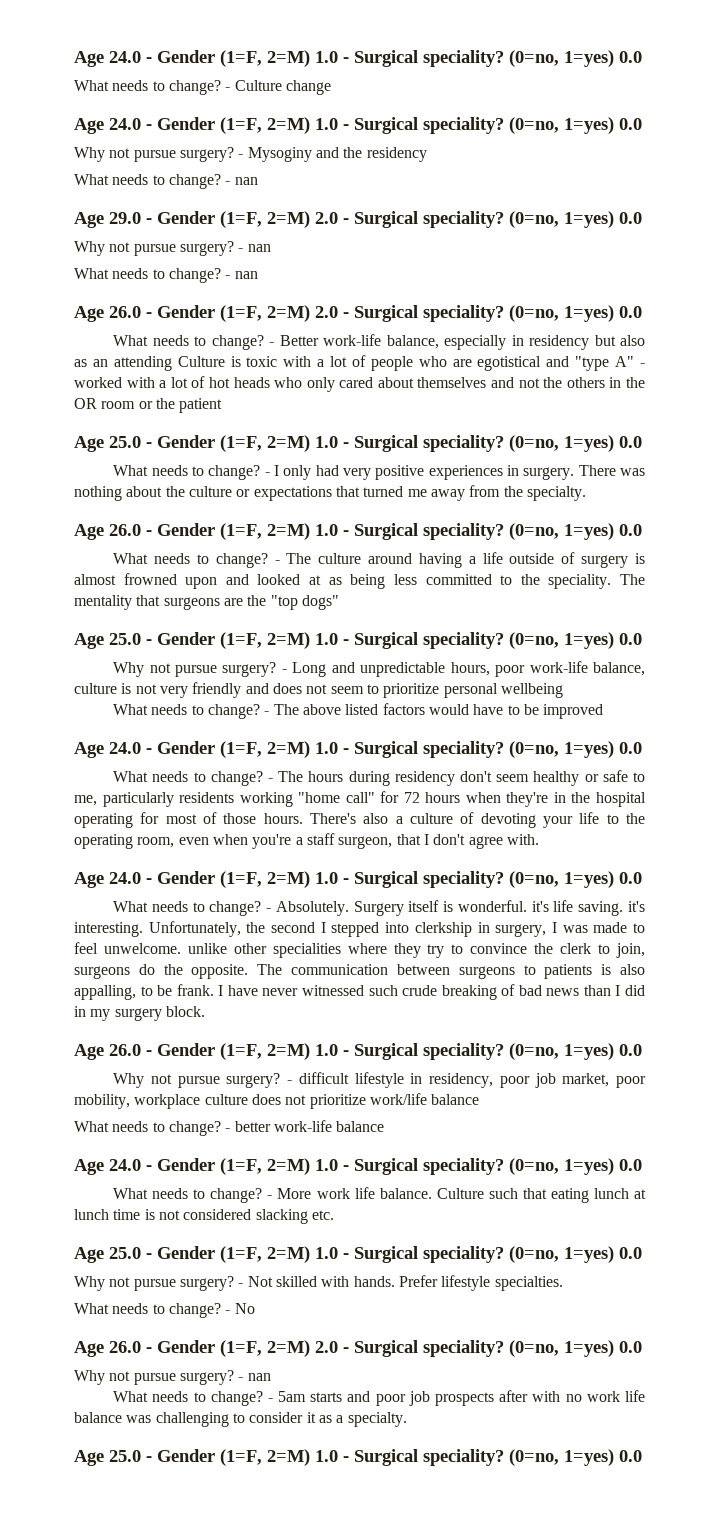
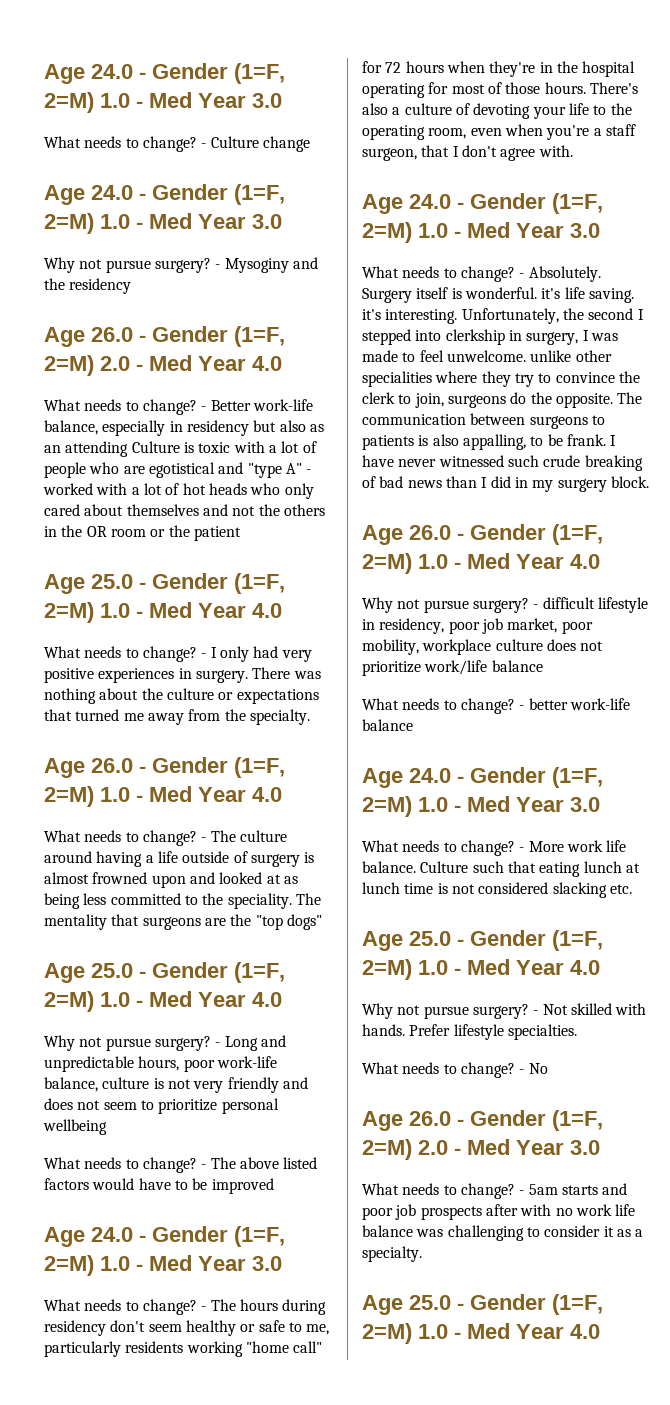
[74,50,642,67] Age 24.0 - Gender (1=F, 2=M) 1.0 - Surgical speciality? (0=no, 1=yes) 0.0 -> [44,63,285,84] [44,92,282,113] Age 24.0 - Gender (1=F, 2=M) 1.0 - Med Year 3.0
[354,117,642,134] Surgical speciality? (0=no, 1=yes) 0.0 -> [149,213,282,229] Med Year 3.0
[74,174,258,189] [74,211,642,228] [74,241,271,256] [74,268,258,283] [74,305,642,322] // What needs to change? - nan // Age 29.0 - Gender (1=F, 2=M) 2.0 - Surgical speciality? (0=no, 1=yes) 0.0 // Why not pursue surgery? - nan // What needs to change? - nan // Age 26.0 - Gender (1=F, 2=M) 2.0 - Surgical speciality? (0=no, 1=yes) 0.0 -> [44,326,285,347] [44,355,282,376] // Age 26.0 - Gender (1=F, 2=M) 2.0 - Med Year 4.0
[354,435,642,452] Surgical speciality? (0=no, 1=yes) 0.0 -> [149,602,282,618] Med Year 4.0
[354,523,642,540] Surgical speciality? (0=no, 1=yes) 0.0 -> [149,786,282,802] Med Year 4.0
[354,632,642,649] Surgical speciality? (0=no, 1=yes) 0.0 -> [149,991,282,1007] Med Year 4.0
[354,741,642,758] Surgical speciality? (0=no, 1=yes) 0.0 -> [149,1255,282,1271] Med Year 3.0
[354,871,642,888] Surgical speciality? (0=no, 1=yes) 0.0 -> [467,222,600,238] Med Year 3.0
[354,1043,642,1060] Surgical speciality? (0=no, 1=yes) 0.0 -> [467,553,600,569] Med Year 4.0
[354,1158,642,1175] Surgical speciality? (0=no, 1=yes) 0.0 -> [467,796,600,812] Med Year 3.0
[354,1246,642,1263] Surgical speciality? (0=no, 1=yes) 0.0 -> [467,959,600,975] Med Year 4.0
[354,1340,642,1357] [74,1370,271,1385] Surgical speciality? (0=no, 1=yes) 0.0 // Why not pursue surgery? - nan -> [467,1139,600,1155] Med Year 3.0
[354,1449,642,1466] Surgical speciality? (0=no, 1=yes) 0.0 -> [467,1323,600,1339] Med Year 4.0

